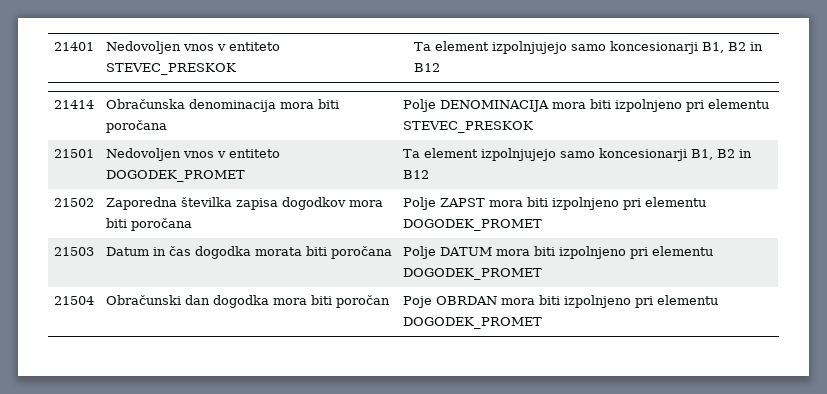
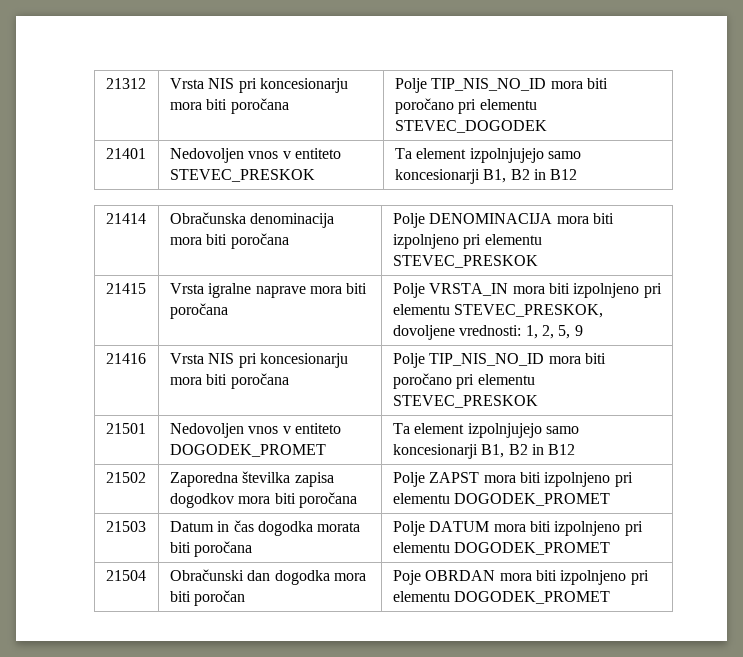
(53, 46) none -> [105,78,146,89] [169,78,348,93] [169,98,289,114] [394,78,608,93] [394,98,537,114] [394,120,547,133] 21312 | Vrsta NIS pri koncesionarju mora biti poročana | Polje TIP_NIS_NO_ID mora biti poročano pri elementu STEVEC_DOGODEK //
(533, 127) none -> [105,283,146,294] [169,283,368,298] [169,303,228,319] [392,283,662,298] [392,304,604,318] [392,325,583,340] [105,353,146,364] [169,353,348,368] [169,373,289,389] [392,353,606,368] [392,373,535,389] [392,395,538,408] // 21415 | Vrsta igralne naprave mora biti poročana | Polje VRSTA_IN mora biti izpolnjeno pri elementu STEVEC_PRESKOK, dovoljene vrednosti: 1, 2, 5, 9 // 21416 | Vrsta NIS pri koncesionarju mora biti poročana | Polje TIP_NIS_NO_ID mora biti poročano pri elementu STEVEC_PRESKOK

